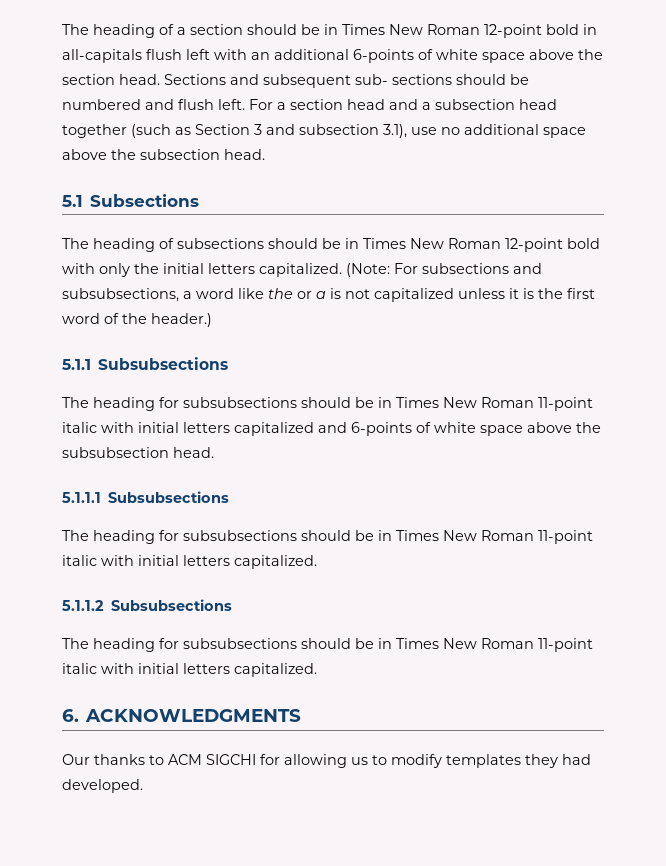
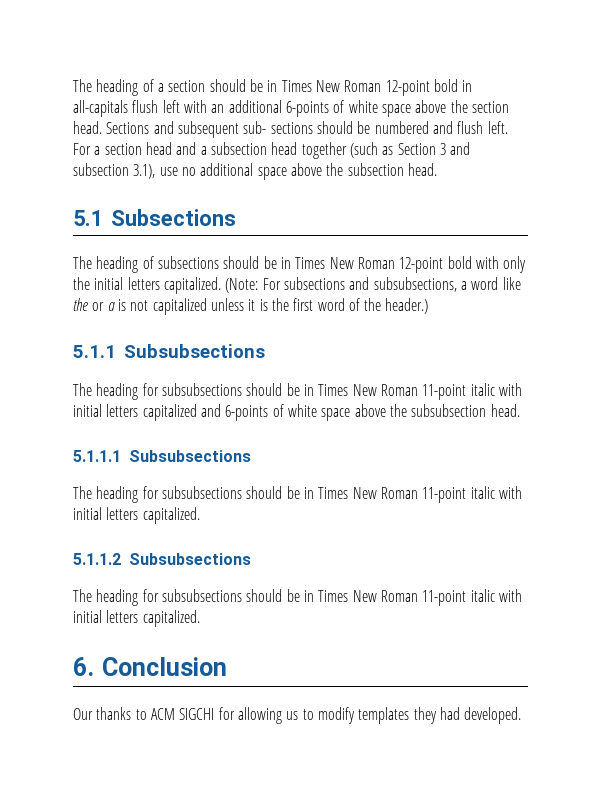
[85,709,302,722] ACKNOWLEDGMENTS -> [102,657,227,676] Conclusion

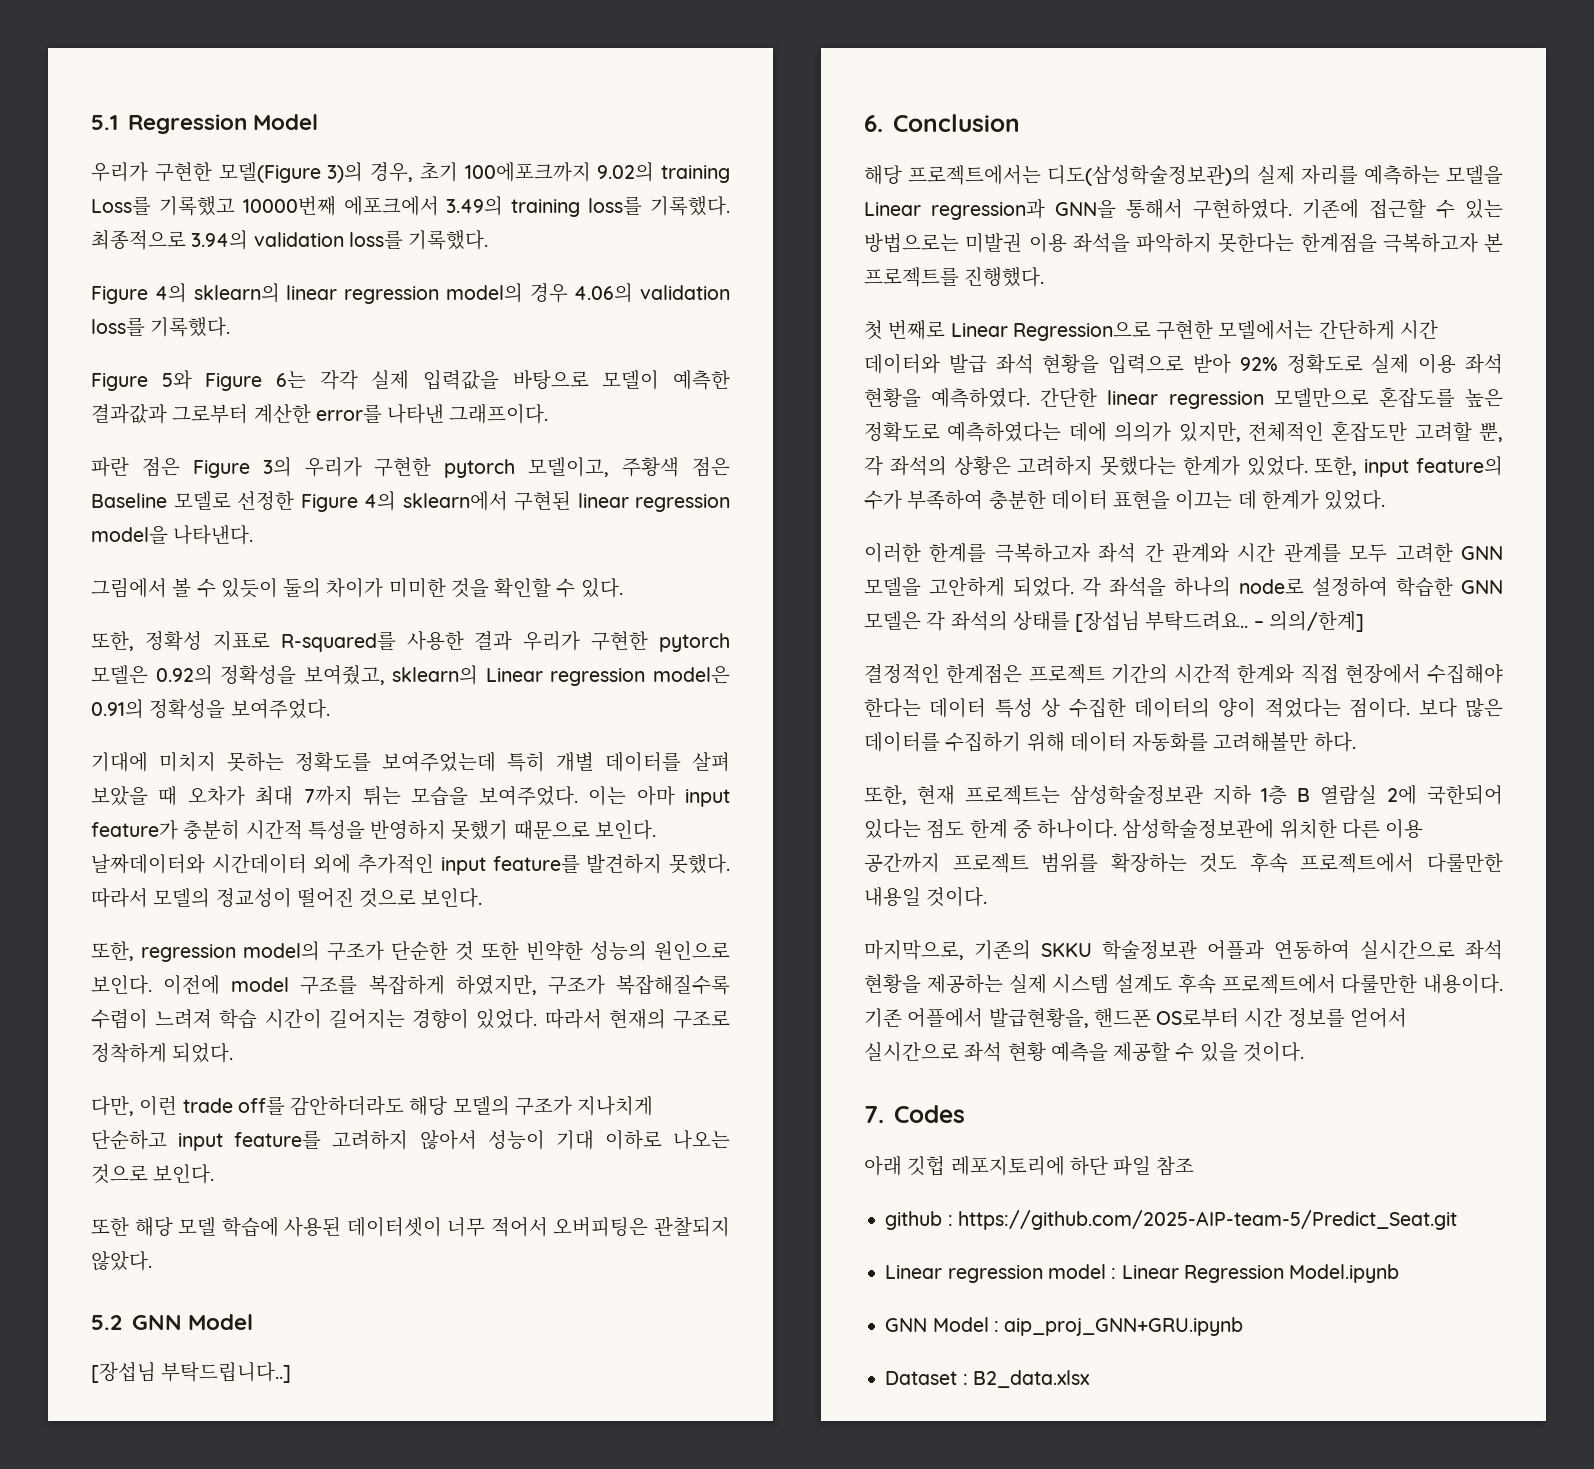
[73,79,473,96] [73,100,509,117] [73,121,508,138] [73,142,471,159] [73,163,437,180] [73,209,236,226] [73,256,527,273] [73,277,521,294] [73,298,429,315] [73,344,265,358] [73,383,522,400] [73,404,520,421] [73,450,251,462] [73,486,522,503] [73,507,200,524] [73,553,251,565] [73,589,522,606] [73,610,200,627] [73,657,227,676] [73,707,522,724] The heading of a section should be in Times New Roman 12-point bold in all-capitals flush left with an additional 6-points of white space above the section head. Sections and subsequent sub- sections should be numbered and flush left. For a section head and a subsection head together (such as Section 3 and subsection 3.1), use no additional space above the subsection head. // 5.1 Subsections // The heading of subsections should be in Times New Roman 12-point bold with only the initial letters capitalized. (Note: For subsections and subsubsections, a word like the or a is not capitalized unless it is the first word of the header.) // 5.1.1 Subsubsections // The heading for subsubsections should be in Times New Roman 11-point italic with initial letters capitalized and 6-points of white space above the subsubsection head. // 5.1.1.1 Subsubsections // The heading for subsubsections should be in Times New Roman 11-point italic with initial letters capitalized. // 5.1.1.2 Subsubsections // The heading for subsubsections should be in Times New Roman 11-point italic with initial letters capitalized. // 6. Conclusion // Our thanks to ACM SIGCHI for allowing us to modify templates they had developed. -> [91,114,318,134] [91,162,730,183] [91,196,730,217] [91,230,489,250] [91,283,730,304] [91,317,231,337] [91,370,730,391] [91,404,549,424] [91,457,731,478] [91,491,730,512] [91,525,254,545] [91,578,623,598] [91,631,730,652] [91,665,730,686] [91,699,330,719] [91,751,730,772] [91,786,730,807] [91,819,656,840] [91,853,730,875] [91,888,483,908] [91,940,730,962] [91,975,730,995] [91,1009,730,1029] [91,1043,234,1063] [91,1096,654,1116] [91,1130,730,1151] [91,1164,215,1184] [91,1216,730,1237] [91,1251,152,1271] [91,1314,253,1330] [91,1362,292,1383] [864,114,1020,132] [864,164,1503,186] [864,199,1503,220] [864,232,1503,253] [864,267,1045,287] [864,320,1438,341] [864,353,1503,374] [864,387,1503,409] [864,421,1503,442] [864,456,1503,477] [864,490,1386,510] [864,542,1503,563] [864,577,1503,597] [864,611,1364,632] [864,664,1503,684] [864,698,1503,718] [864,732,1356,752] [864,784,1503,805] [864,818,1424,839] [864,853,1503,873] [864,887,988,907] [864,939,1503,960] [864,974,1503,994] [864,1007,1407,1028] [864,1042,1304,1062] [864,1105,965,1123] [864,1155,1195,1176] [885,1210,1457,1230] [885,1264,1400,1283] [885,1317,1244,1336] [885,1370,1090,1388] 5.1 Regression Model // 우리가 구현한 모델(Figure 3)의 경우, 초기 100에포크까지 9.02의 training Loss를 기록했고 10000번째 에포크에서 3.49의 training loss를 기록했다. 최종적으로 3.94의 validation loss를 기록했다. // Figure 4의 sklearn의 linear regression model의 경우 4.06의 validation loss를 기록했다. // Figure 5와 Figure 6는 각각 실제 입력값을 바탕으로 모델이 예측한 결과값과 그로부터 계산한 error를 나타낸 그래프이다. // 파란 점은 Figure 3의 우리가 구현한 pytorch 모델이고, 주황색 점은 Baseline 모델로 선정한 Figure 4의 sklearn에서 구현된 linear regression model을 나타낸다. // 그림에서 볼 수 있듯이 둘의 차이가 미미한 것을 확인할 수 있다. // 또한, 정확성 지표로 R-squared를 사용한 결과 우리가 구현한 pytorch 모델은 0.92의 정확성을 보여줬고, sklearn의 Linear regression model은 0.91의 정확성을 보여주었다. // 기대에 미치지 못하는 정확도를 보여주었는데 특히 개별 데이터를 살펴 보았을 때 오차가 최대 7까지 튀는 모습을 보여주었다. 이는 아마 input feature가 충분히 시간적 특성을 반영하지 못했기 때문으로 보인다. 날짜데이터와 시간데이터 외에 추가적인 input feature를 발견하지 못했다. 따라서 모델의 정교성이 떨어진 것으로 보인다. // 또한, regression model의 구조가 단순한 것 또한 빈약한 성능의 원인으로 보인다. 이전에 model 구조를 복잡하게 하였지만, 구조가 복잡해질수록 수렴이 느려져 학습 시간이 길어지는 경향이 있었다. 따라서 현재의 구조로 정착하게 되었다. // 다만, 이런 trade off를 감안하더라도 해당 모델의 구조가 지나치게 단순하고 input feature를 고려하지 않아서 성능이 기대 이하로 나오는 것으로 보인다. // 또한 해당 모델 학습에 사용된 데이터셋이 너무 적어서 오버피팅은 관찰되지 않았다. // 5.2 GNN Model // [장섭님 부탁드립니다..] // 6. Conclusion // 해당 프로젝트에서는 디도(삼성학술정보관)의 실제 자리를 예측하는 모델을 Linear regression과 GNN을 통해서 구현하였다. 기존에 접근할 수 있는 방법으로는 미발권 이용 좌석을 파악하지 못한다는 한계점을 극복하고자 본 프로젝트를 진행했다. // 첫 번째로 Linear Regression으로 구현한 모델에서는 간단하게 시간 데이터와 발급 좌석 현황을 입력으로 받아 92% 정확도로 실제 이용 좌석 현황을 예측하였다. 간단한 linear regression 모델만으로 혼잡도를 높은 정확도로 예측하였다는 데에 의의가 있지만, 전체적인 혼잡도만 고려할 뿐, 각 좌석의 상황은 고려하지 못했다는 한계가 있었다. 또한, input feature의 수가 부족하여 충분한 데이터 표현을 이끄는 데 한계가 있었다. // 이러한 한계를 극복하고자 좌석 간 관계와 시간 관계를 모두 고려한 GNN 모델을 고안하게 되었다. 각 좌석을 하나의 node로 설정하여 학습한 GNN 모델은 각 좌석의 상태를 [장섭님 부탁드려요.. – 의의/한계] // 결정적인 한계점은 프로젝트 기간의 시간적 한계와 직접 현장에서 수집해야 한다는 데이터 특성 상 수집한 데이터의 양이 적었다는 점이다. 보다 많은 데이터를 수집하기 위해 데이터 자동화를 고려해볼만 하다. // 또한, 현재 프로젝트는 삼성학술정보관 지하 1층 B 열람실 2에 국한되어 있다는 점도 한계 중 하나이다. 삼성학술정보관에 위치한 다른 이용 공간까지 프로젝트 범위를 확장하는 것도 후속 프로젝트에서 다룰만한 내용일 것이다. // 마지막으로, 기존의 SKKU 학술정보관 어플과 연동하여 실시간으로 좌석 현황을 제공하는 실제 시스템 설계도 후속 프로젝트에서 다룰만한 내용이다. 기존 어플에서 발급현황을, 핸드폰 OS로부터 시간 정보를 얻어서 실시간으로 좌석 현황 예측을 제공할 수 있을 것이다. // 7. Codes // 아래 깃헙 레포지토리에 하단 파일 참조 // github : https://github.com/2025-AIP-team-5/Predict_Seat.git // Linear regression model : Linear Regression Model.ipynb // GNN Model : aip_proj_GNN+GRU.ipynb // Dataset : B2_data.xlsx

